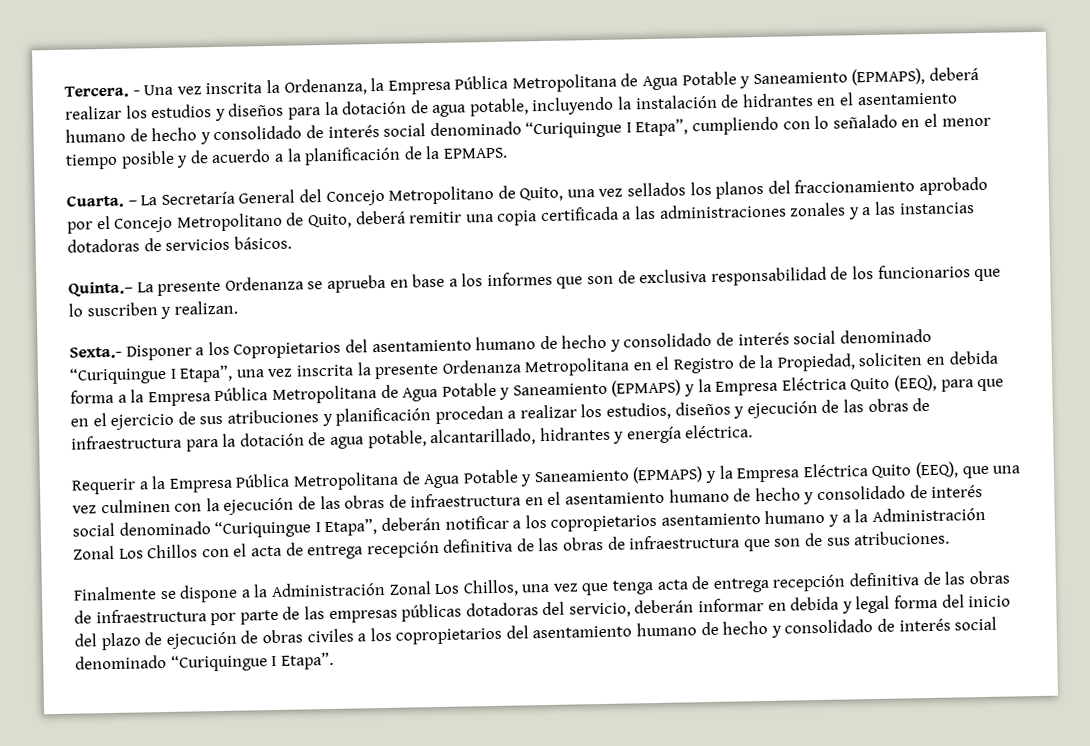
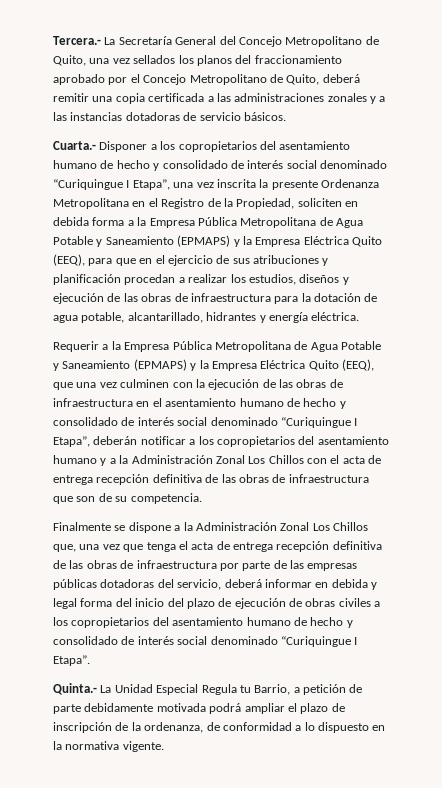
[64,66,980,98] [65,92,958,122] [65,113,991,145] [65,145,508,170] [66,194,137,208] Tercera. - Una vez inscrita la Ordenanza, la Empresa Pública Metropolitana de Agua Potable y Saneamiento (EPMAPS), deberá realizar los estudios y diseños para la dotación de agua potable, incluyendo la instalación de hidrantes en el asentamiento humano de hecho y consolidado de interés social denominado “Curiquingue I Etapa”, cumpliendo con lo señalado en el menor tiempo posible y de acuerdo a la planificación de la EPMAPS. // Cuarta. – -> [53,36,101,45] Tercera.-
[165,238,231,251] servicios -> [199,112,241,121] servicio
[68,264,1002,297] [68,300,238,320] [69,346,122,359] Quinta.– La presente Ordenanza se aprueba en base a los informes que son de exclusiva responsabilidad de los funcionarios que lo suscriben y realizan. // Sexta.- -> [53,141,96,150] Cuarta.-
[233,341,342,359] Copropietarios -> [178,141,257,152] copropietarios
(658, 523) none -> [298,436,315,445] del
[826,530,951,546] sus atribuciones. -> [115,493,202,504] su competencia.
[462,579,519,597] Chillos, -> [333,522,368,531] [53,544,76,552] Chillos que,
(655, 587) none -> [178,541,188,550] el
[634,599,695,614] deberán -> [224,579,262,588] deberá
(334, 660) none -> [53,683,363,695] [53,703,345,714] [53,722,386,733] [53,741,164,752] // Quinta.- La Unidad Especial Regula tu Barrio, a petición de parte debidamente motivada podrá ampliar el plazo de inscripción de la ordenanza, de conformidad a lo dispuesto en la normativa vigente.

